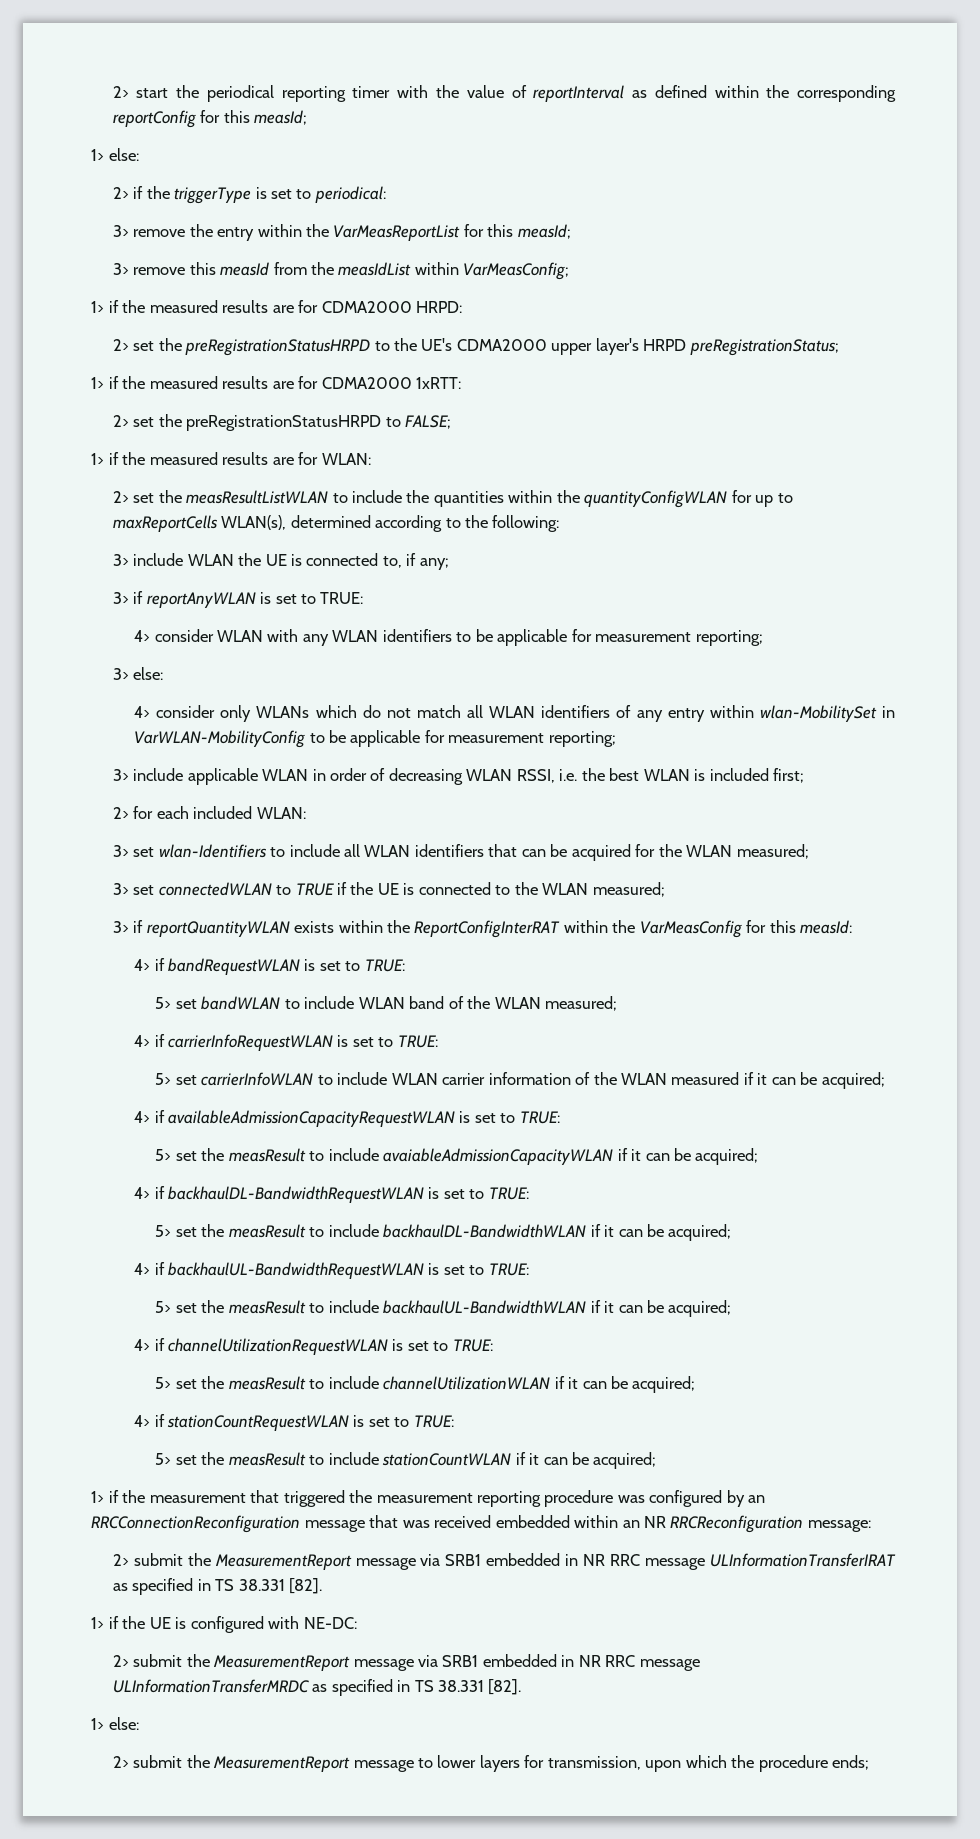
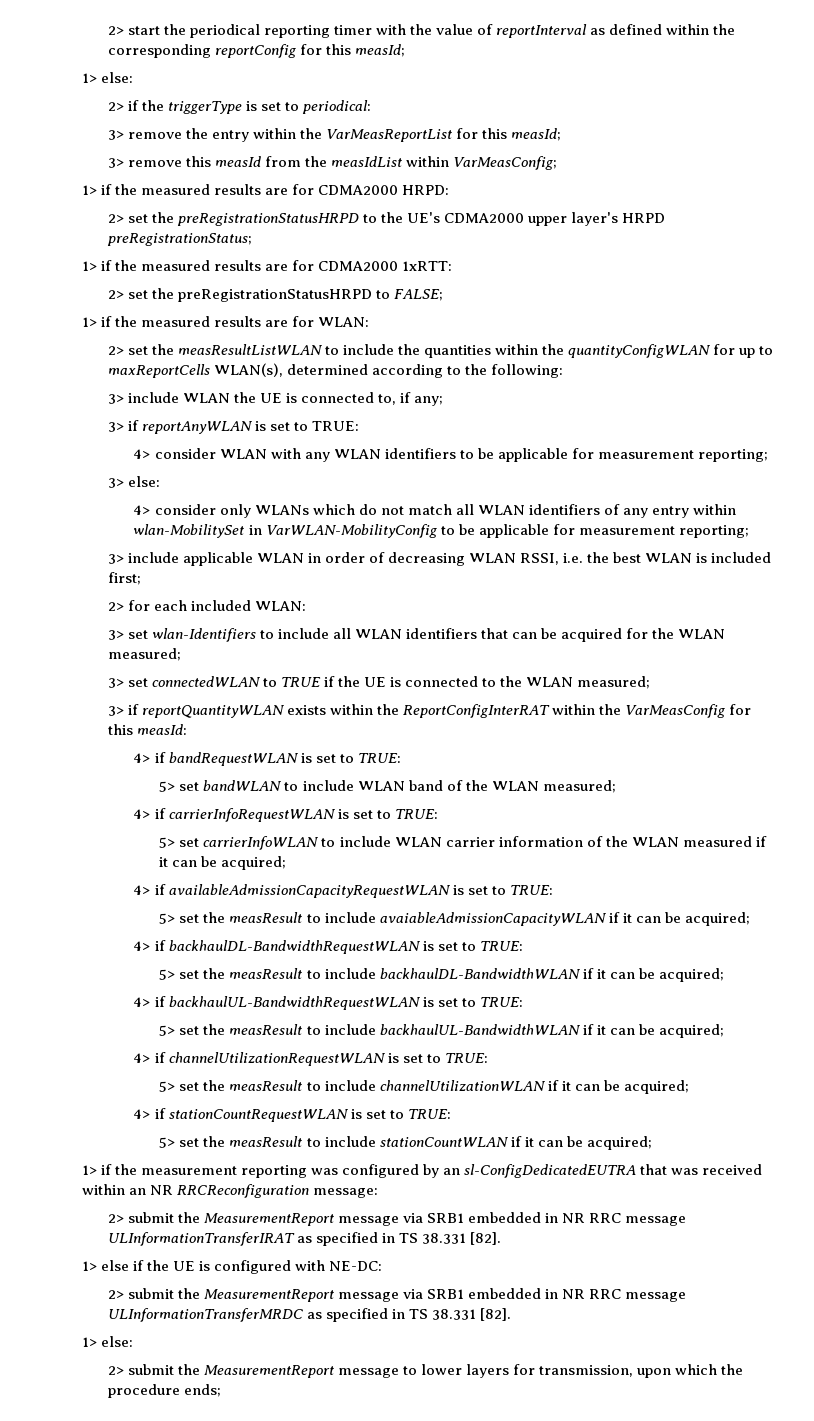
[250,1490,614,1507] that triggered the measurement reporting procedure -> [241,1165,308,1178] reporting
[91,1515,365,1533] RRCConnectionReconfiguration message -> [464,1164,637,1178] sl-ConfigDedicatedEUTRA
[495,1515,570,1528] embedded -> (763, 1169) none
(105, 1623) none -> [100,1260,129,1271] else

